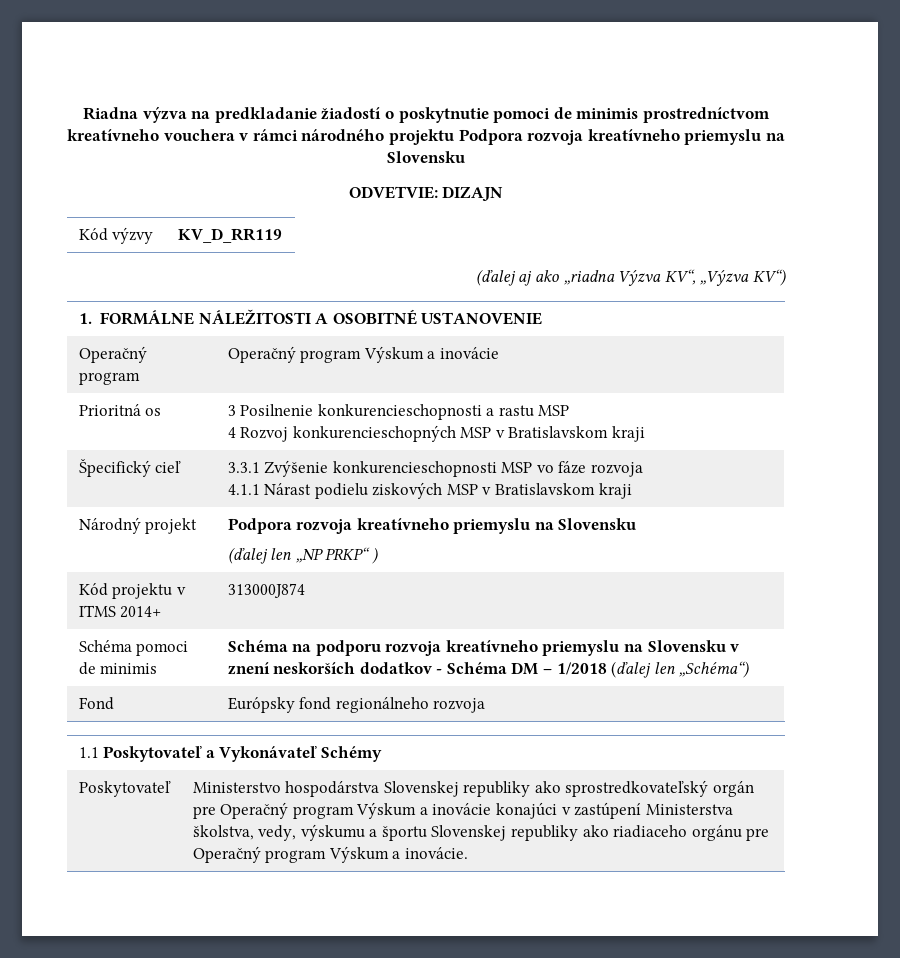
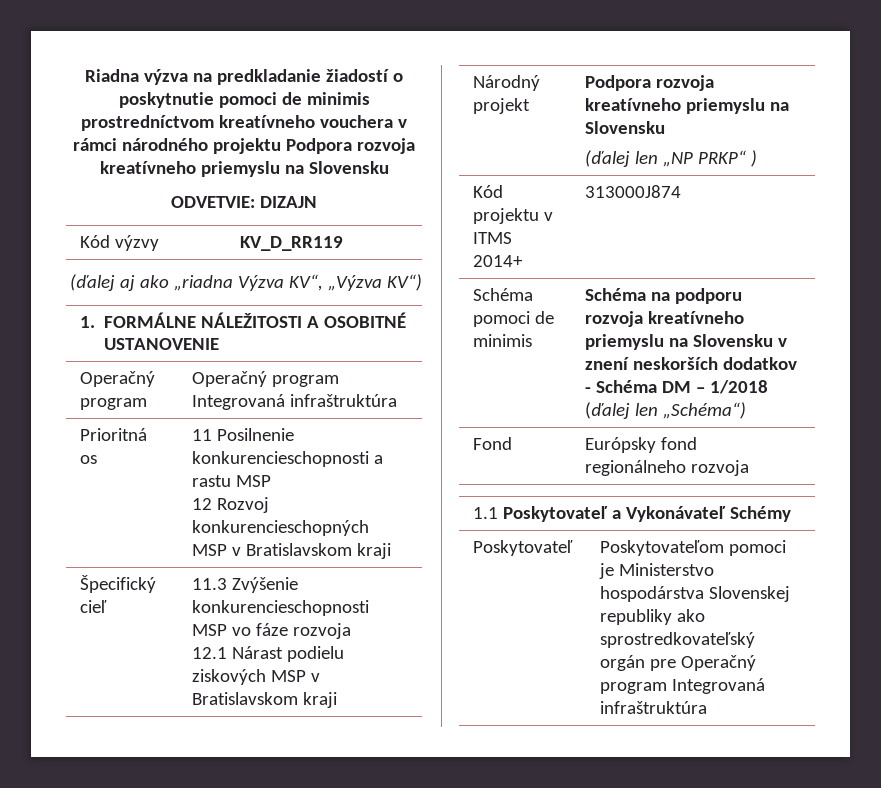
[363,346,499,363] Výskum a inovácie -> [191,394,397,410] Integrovaná infraštruktúra
[227,405,236,416] 3 -> [191,429,212,441] 11
[227,427,236,438] 4 -> [191,498,212,510] 12
[227,462,260,473] 3.3.1 -> [191,578,227,590] 11.3
[227,484,260,495] 4.1.1 -> [191,647,227,659] 12.1
(171, 789) none -> [599,540,786,556] [598,563,614,579] Poskytovateľom pomoci je
[356,802,733,819] [192,824,770,841] [192,846,468,863] Výskum a inovácie konajúci v zastúpení Ministerstva školstva, vedy, výskumu a športu Slovenskej republiky ako riadiaceho orgánu pre Operačný program Výskum a inovácie. -> [671,678,765,694] [599,701,707,714] Integrovaná infraštruktúra

